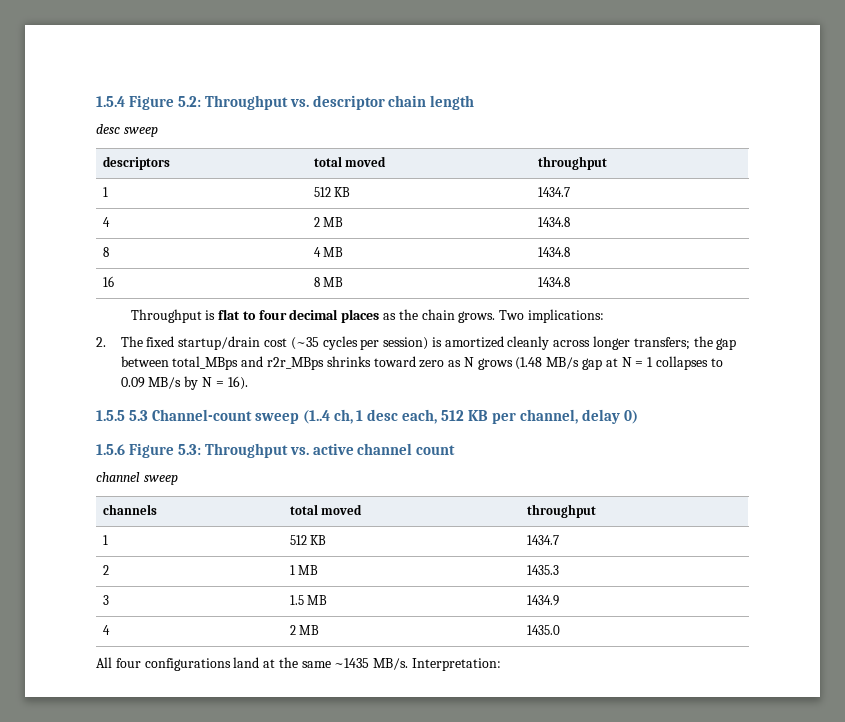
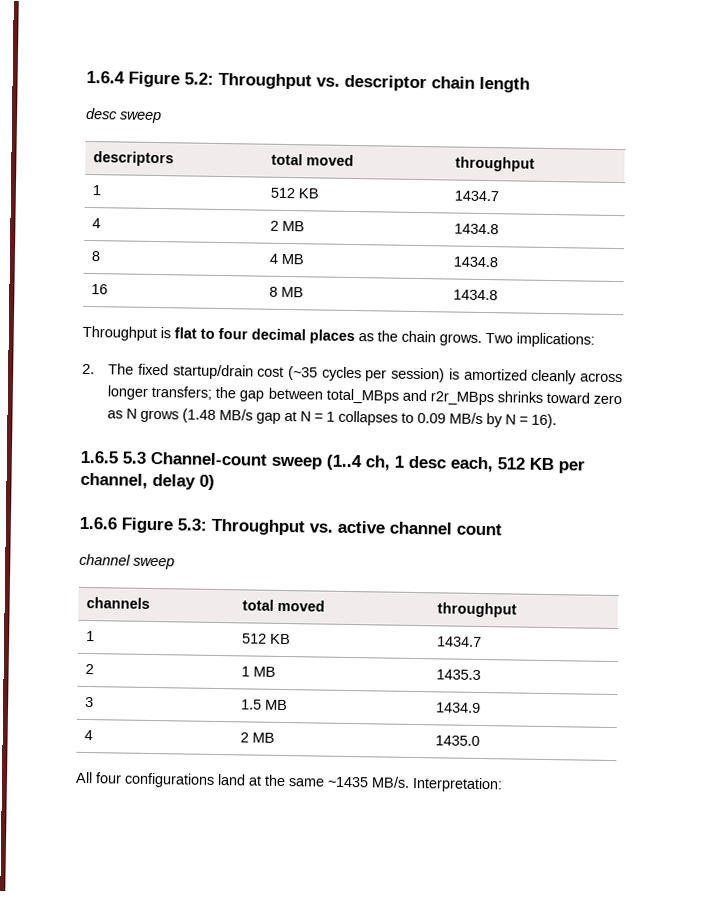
[96,96,125,107] 1.5.4 -> [86,70,125,84] 1.6.4
[96,410,125,421] 1.5.5 -> [80,450,118,464] 1.6.5
[96,444,125,455] 1.5.6 -> [79,516,117,530] 1.6.6

